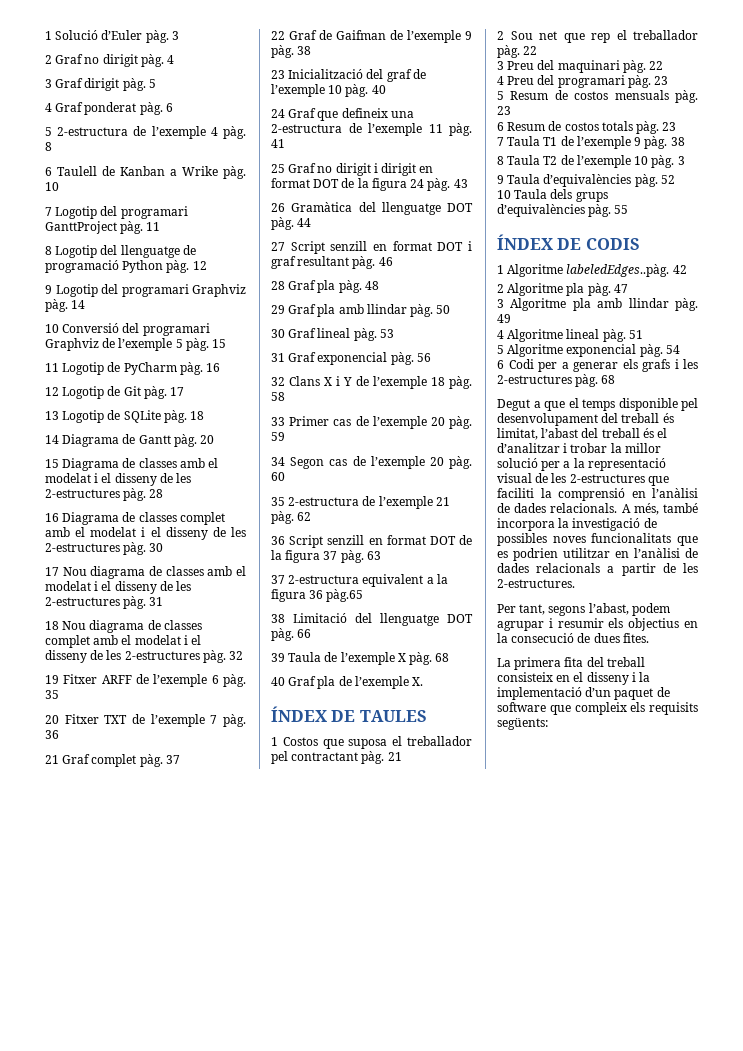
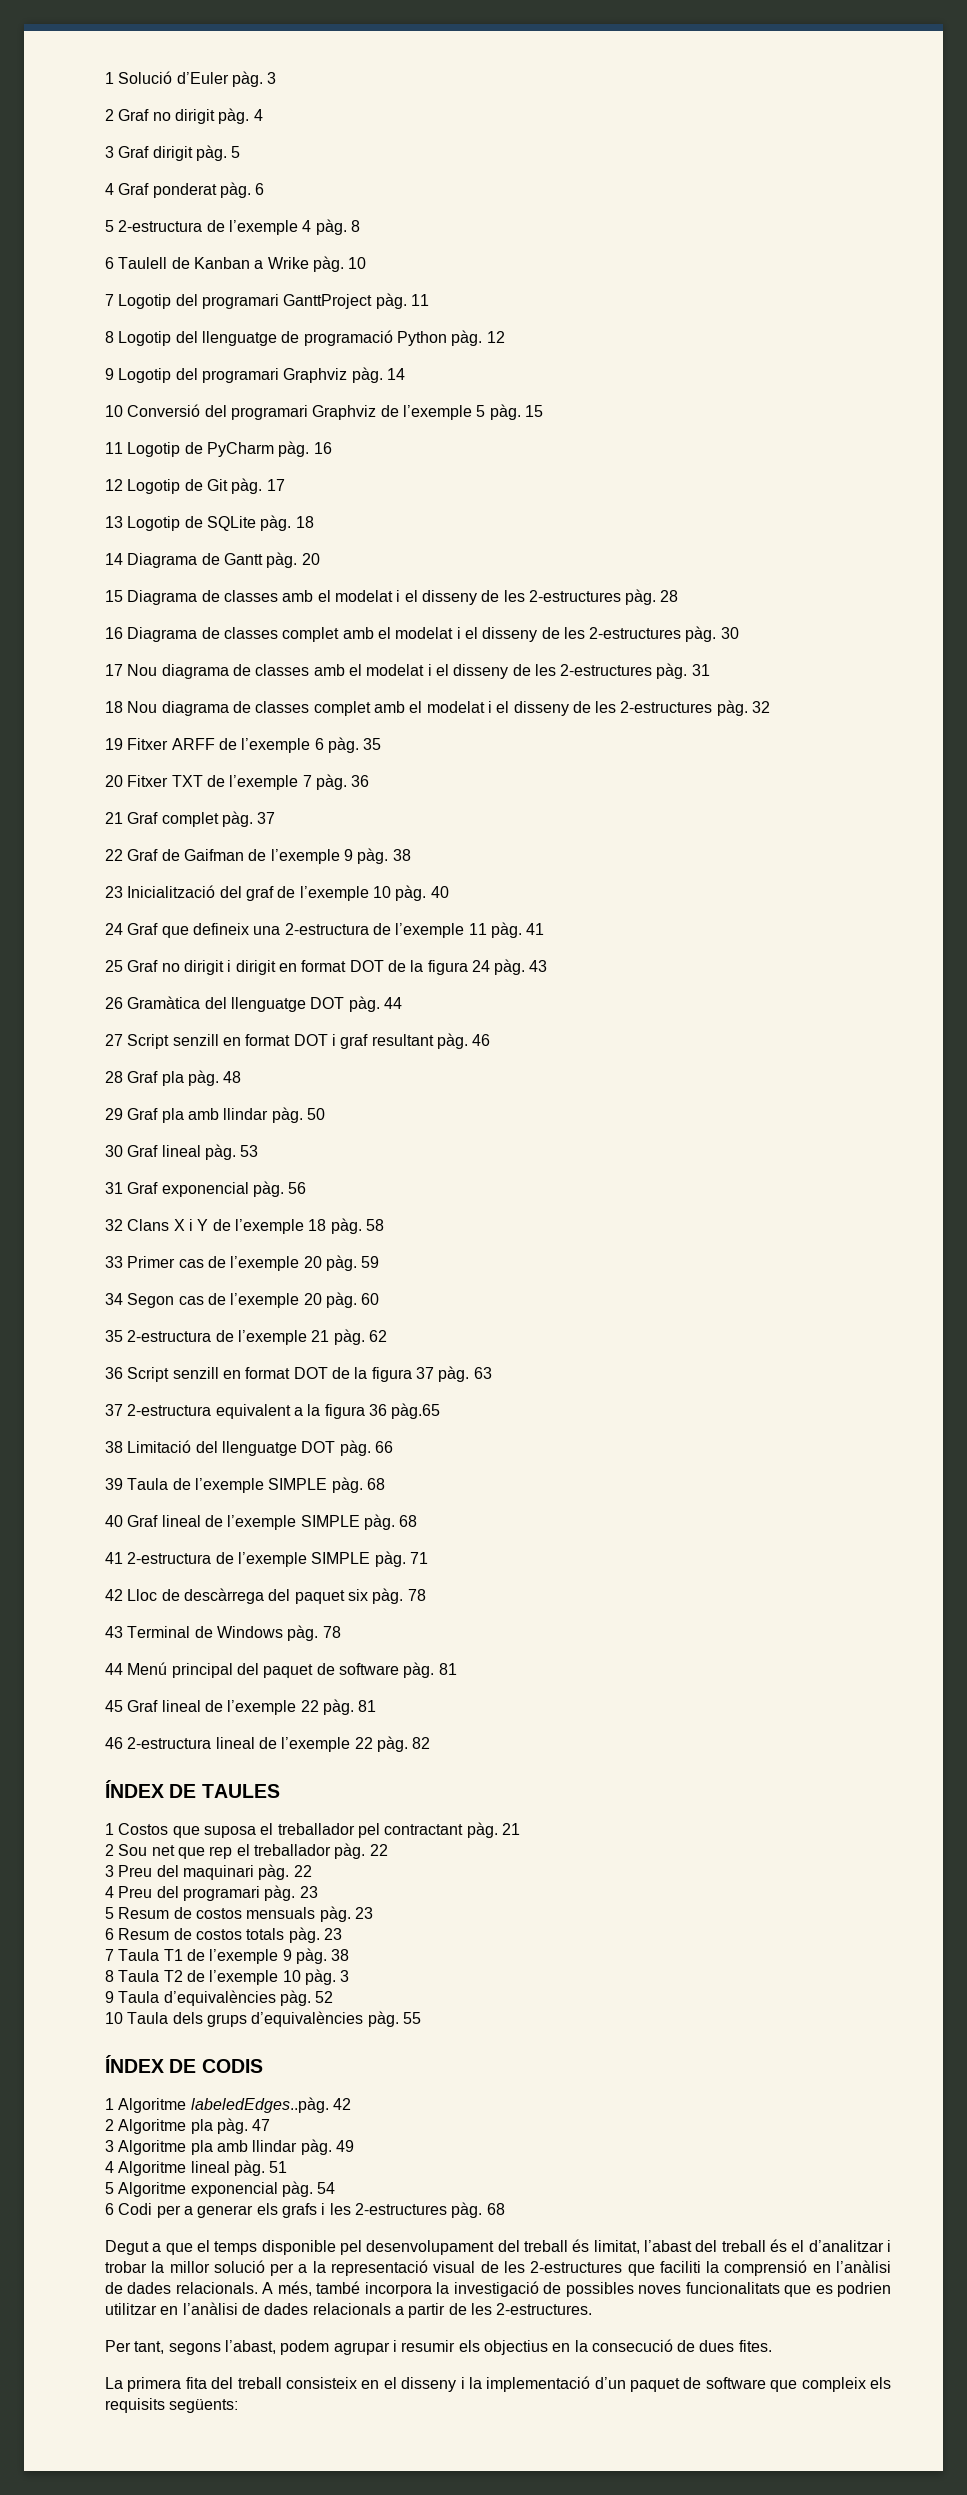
[397,653,406,662] X -> [268,1478,328,1490] SIMPLE
[317,676,424,689] pla de l’exemple X. -> [161,1514,418,1530] [105,1551,428,1567] [105,1588,426,1604] [105,1625,341,1641] [105,1662,457,1678] [105,1699,377,1715] [105,1736,431,1752] lineal de l’exemple SIMPLE pàg. 68 // 41 2-estructura de l’exemple SIMPLE pàg. 71 // 42 Lloc de descàrrega del paquet six pàg. 78 // 43 Terminal de Windows pàg. 78 // 44 Menú principal del paquet de software pàg. 81 // 45 Graf lineal de l’exemple 22 pàg. 81 // 46 2-estructura lineal de l’exemple 22 pàg. 82

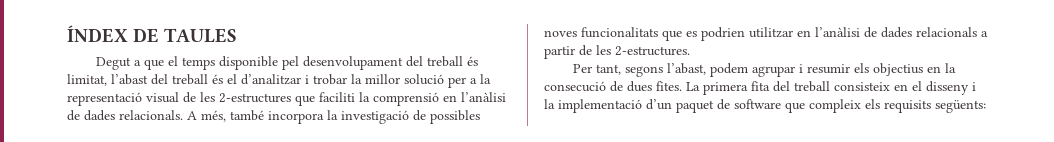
[105,71,277,87] [105,108,263,124] [105,145,241,161] [105,182,265,198] [105,219,360,235] [105,256,367,272] [105,293,429,309] [105,330,505,346] [105,367,405,383] [105,404,543,420] [105,441,332,457] [105,478,285,494] [105,515,314,531] [105,552,320,568] [105,589,679,605] [105,626,739,642] [105,663,710,679] [105,700,771,716] [105,737,382,753] [105,774,370,790] [105,811,276,827] [105,848,411,864] [105,885,449,901] [105,922,545,938] [105,959,548,975] [105,996,402,1012] [105,1033,491,1049] [105,1070,242,1086] [105,1107,325,1123] [105,1144,259,1160] [105,1181,307,1197] [105,1218,384,1234] [105,1255,380,1271] [105,1292,380,1308] [105,1329,387,1345] [105,1366,492,1382] [105,1403,441,1419] [105,1440,393,1456] [105,1477,385,1493] [105,1514,418,1530] [105,1551,428,1567] [105,1588,426,1604] [105,1625,341,1641] [105,1662,457,1678] [105,1699,377,1715] [105,1736,431,1752] [105,1780,280,1798] [105,1822,520,1838] [105,1843,388,1859] [105,1864,312,1880] [105,1885,318,1901] [105,1906,373,1922] [105,1927,342,1943] [105,1948,350,1964] [105,1969,350,1985] [105,1990,334,2006] [105,2011,421,2027] [105,2055,263,2073] [105,2097,351,2113] [105,2118,271,2134] [105,2139,354,2155] [105,2160,288,2176] [105,2181,336,2197] [105,2202,505,2218] 1 Solució d’Euler pàg. 3 // 2 Graf no dirigit pàg. 4 // 3 Graf dirigit pàg. 5 // 4 Graf ponderat pàg. 6 // 5 2-estructura de l’exemple 4 pàg. 8 // 6 Taulell de Kanban a Wrike pàg. 10 // 7 Logotip del programari GanttProject pàg. 11 // 8 Logotip del llenguatge de programació Python pàg. 12 // 9 Logotip del programari Graphviz pàg. 14 // 10 Conversió del programari Graphviz de l’exemple 5 pàg. 15 // 11 Logotip de PyCharm pàg. 16 // 12 Logotip de Git pàg. 17 // 13 Logotip de SQLite pàg. 18 // 14 Diagrama de Gantt pàg. 20 // 15 Diagrama de classes amb el modelat i el disseny de les 2-estructures pàg. 28 // 16 Diagrama de classes complet amb el modelat i el disseny de les 2-estructures pàg. 30 // 17 Nou diagrama de classes amb el modelat i el disseny de les 2-estructures pàg. 31 // 18 Nou diagrama de classes complet amb el modelat i el disseny de les 2-estructures pàg. 32 // 19 Fitxer ARFF de l’exemple 6 pàg. 35 // 20 Fitxer TXT de l’exemple 7 pàg. 36 // 21 Graf complet pàg. 37 // 22 Graf de Gaifman de l’exemple 9 pàg. 38 // 23 Inicialització del graf de l’exemple 10 pàg. 40 // 24 Graf que defineix una 2-estructura de l’exemple 11 pàg. 41 // 25 Graf no dirigit i dirigit en format DOT de la figura 24 pàg. 43 // 26 Gramàtica del llenguatge DOT pàg. 44 // 27 Script senzill en format DOT i graf resultant pàg. 46 // 28 Graf pla pàg. 48 // 29 Graf pla amb llindar pàg. 50 // 30 Graf lineal pàg. 53 // 31 Graf exponencial pàg. 56 // 32 Clans X i Y de l’exemple 18 pàg. 58 // 33 Primer cas de l’exemple 20 pàg. 59 // 34 Segon cas de l’exemple 20 pàg. 60 // 35 2-estructura de l’exemple 21 pàg. 62 // 36 Script senzill en format DOT de la figura 37 pàg. 63 // 37 2-estructura equivalent a la figura 36 pàg.65 // 38 Limitació del llenguatge DOT pàg. 66 // 39 Taula de l’exemple SIMPLE pàg. 68 // 40 Graf lineal de l’exemple SIMPLE pàg. 68 // 41 2-estructura de l’exemple SIMPLE pàg. 71 // 42 Lloc de descàrrega del paquet six pàg. 78 // 43 Terminal de Windows pàg. 78 // 44 Menú principal del paquet de software pàg. 81 // 45 Graf lineal de l’exemple 22 pàg. 81 // 46 2-estructura lineal de l’exemple 22 pàg. 82 // ÍNDEX DE TAULES // 1 Costos que suposa el treballador pel contractant pàg. 21 // 2 Sou net que rep el treballador pàg. 22 // 3 Preu del maquinari pàg. 22 // 4 Preu del programari pàg. 23 // 5 Resum de costos mensuals pàg. 23 // 6 Resum de costos totals pàg. 23 // 7 Taula T1 de l’exemple 9 pàg. 38 // 8 Taula T2 de l’exemple 10 pàg. 3 // 9 Taula d’equivalències pàg. 52 // 10 Taula dels grups d’equivalències pàg. 55 // ÍNDEX DE CODIS // 1 Algoritme labeledEdges..pàg. 42 // 2 Algoritme pla pàg. 47 // 3 Algoritme pla amb llindar pàg. 49 // 4 Algoritme lineal pàg. 51 // 5 Algoritme exponencial pàg. 54 // 6 Codi per a generar els grafs i les 2-estructures pàg. 68 -> [67,25,238,43] ÍNDEX DE TAULES
(772, 2346) // -> (682, 86) none

